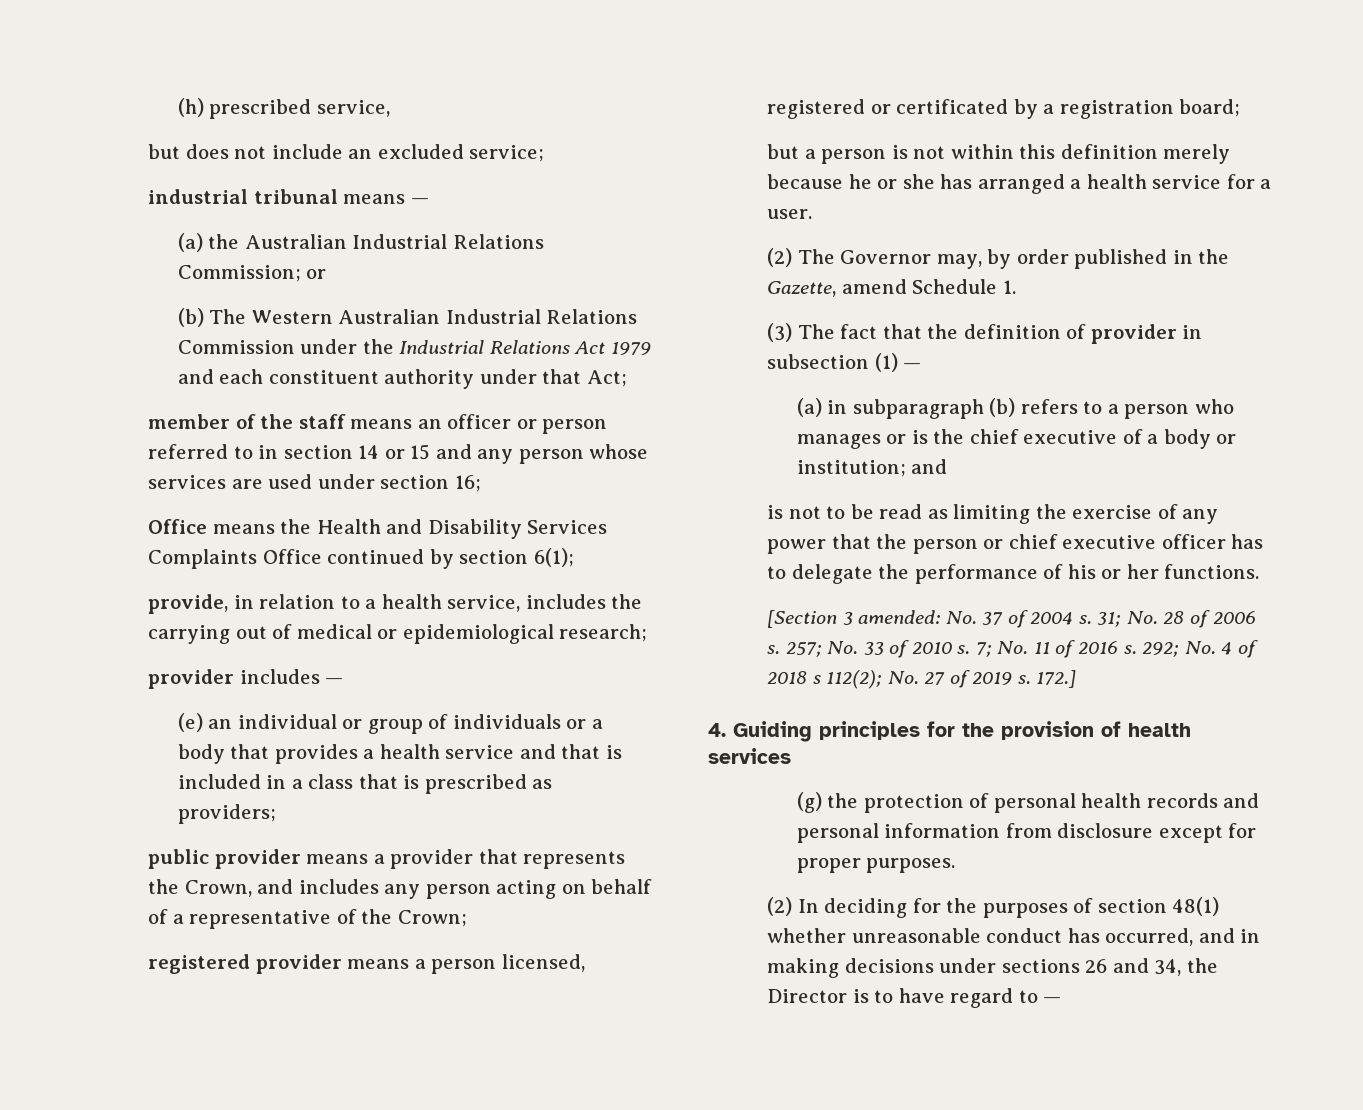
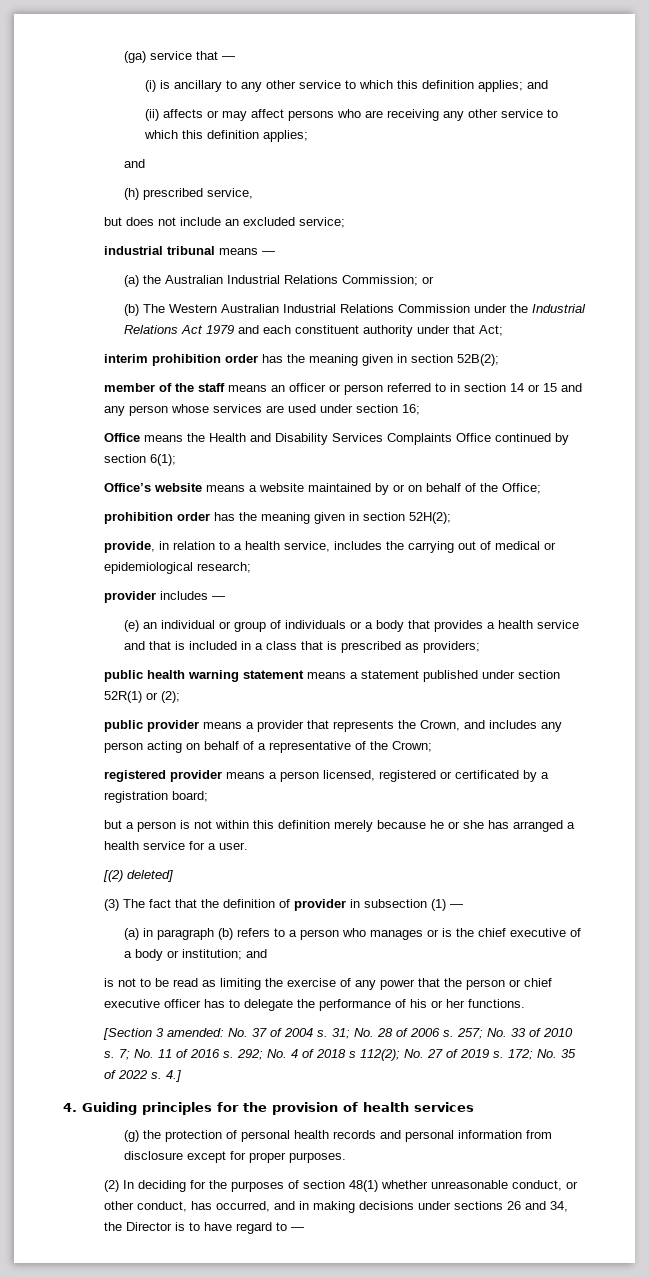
(177, 107) none -> [124,51,236,63] [144,80,548,92] [144,109,558,121] [143,130,308,142] [124,159,146,168] (ga) service that — // (i) is ancillary to any other service to which this definition applies; and // (ii) affects or may affect persons who are receiving any other service to which this definition applies; // and //
(627, 378) none -> [103,354,499,366] // interim prohibition order has the meaning given in section 52B(2);
(574, 557) none -> [103,483,541,495] [103,512,451,524] // Office’s website means a website maintained by or on behalf of the Office; // prohibition order has the meaning given in section 52H(2);
(276, 814) none -> [103,670,560,682] [103,691,180,703] // public health warning statement means a statement published under section 52R(1) or (2);
[767,248,1230,269] [767,279,1016,297] (2) The Governor may, by order published in the Gazette, amend Schedule 1. -> [102,870,173,882] [(2) deleted]
[852,399,984,419] subparagraph -> [157,928,215,940] paragraph
[1036,670,1077,688] 172.] -> [507,1049,576,1060] [103,1070,181,1082] 172; No. 35 of 2022 s. 4.]
[986,928,1063,943] conduct -> [511,1180,578,1191] [103,1201,187,1212] conduct, or other conduct,

